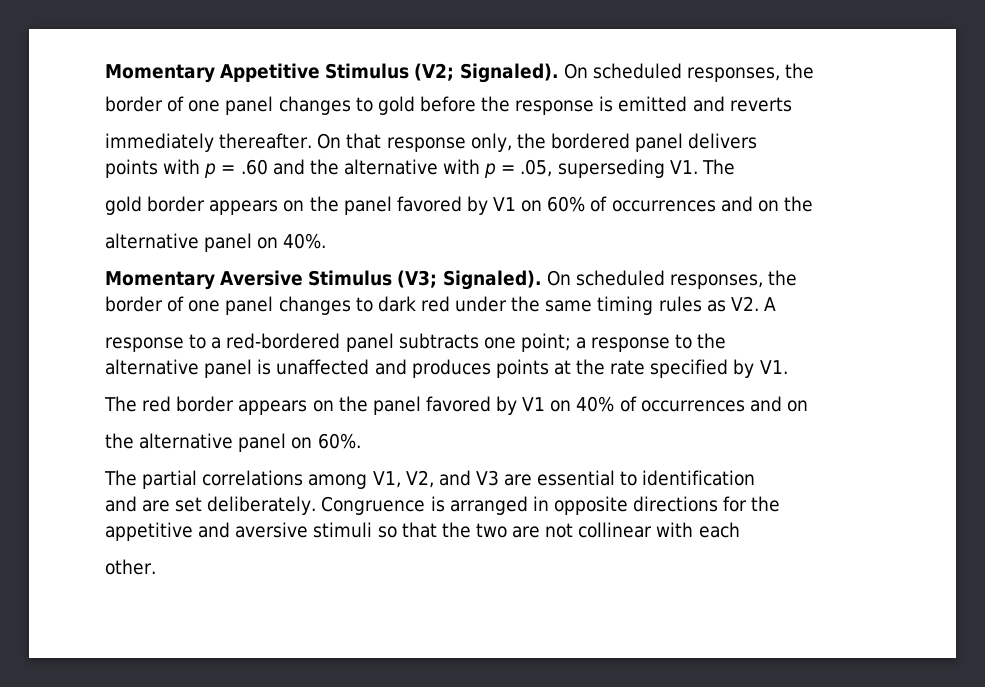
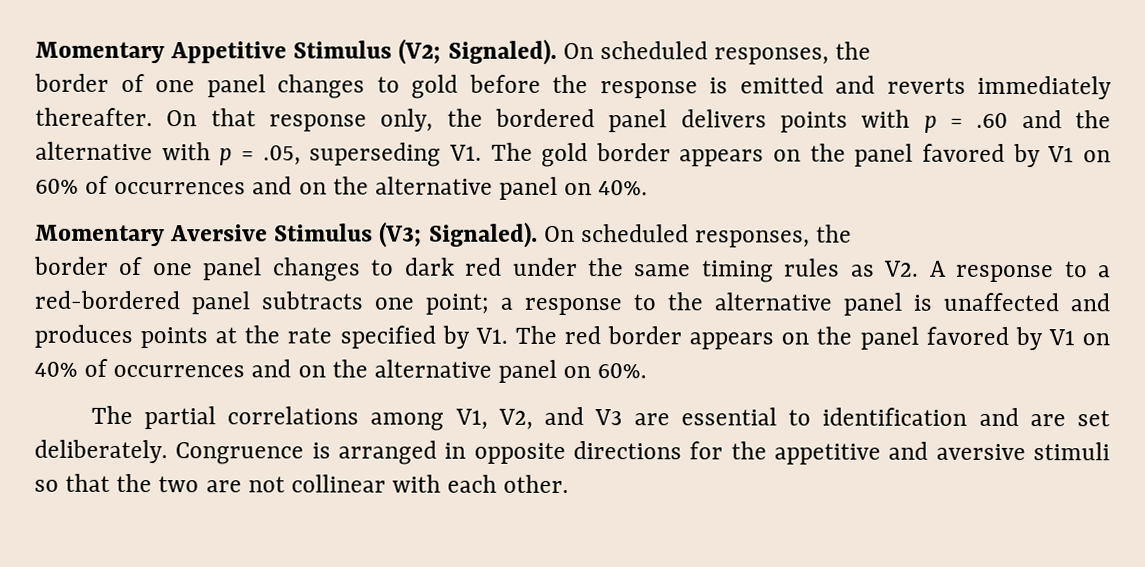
(792, 104) // -> (966, 85) none
(758, 141) // -> (767, 118) none
(735, 167) // -> (533, 151) none
(813, 204) // -> (369, 185) none
(776, 304) // -> (947, 268) none
(727, 341) // -> (703, 301) none
(788, 367) // -> (508, 335) none
(808, 406) // -> (326, 371) none
(756, 478) // -> (968, 416) none
(781, 504) // -> (767, 450) none
(740, 530) // -> (498, 483) none

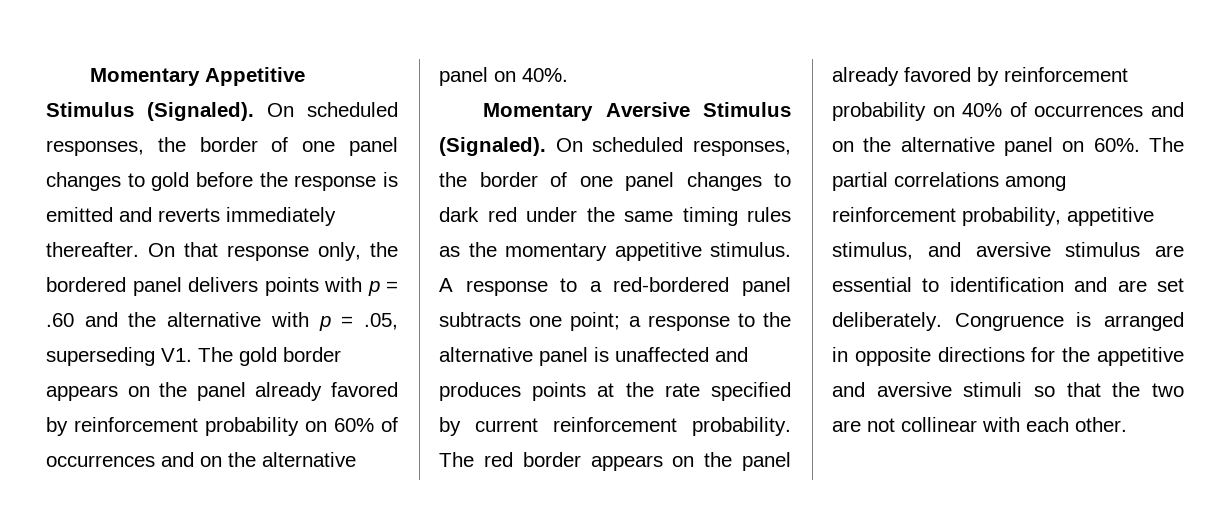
[398,38,872,65] (V2; Signaled). On scheduled responses, the // -> [147,102,398,121] [46,137,186,156] (Signaled). On scheduled responses, the
[922,143,1075,168] favored by V1 -> [255,382,398,401] [46,417,299,436] already favored by reinforcement probability
[379,221,853,248] (V3; Signaled). On scheduled responses, the // -> [439,137,791,156] [439,172,467,187] (Signaled). On scheduled responses, the
[884,260,920,277] V2. -> [468,242,791,261] the momentary appetitive stimulus.
[474,327,508,344] V1. -> [475,417,791,436] current reinforcement probability.
[925,326,1075,351] favored by V1 -> [832,67,1128,86] [832,102,926,121] already favored by reinforcement probability
(648, 371) // -> (1140, 145) none
[454,406,623,430] V1, V2, and V3 -> [832,207,1154,226] [832,242,1141,260] reinforcement probability, appetitive stimulus, and aversive stimulus

